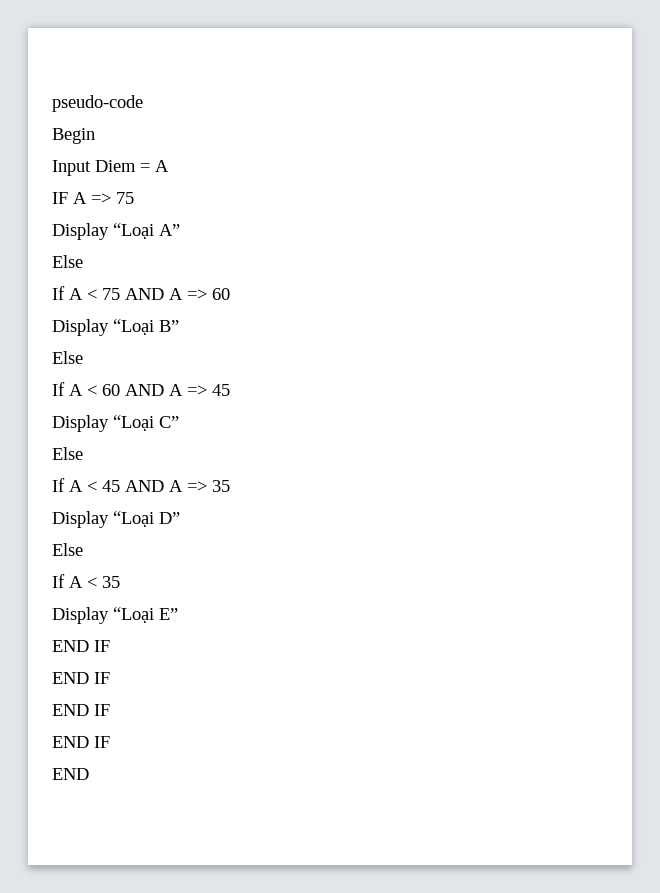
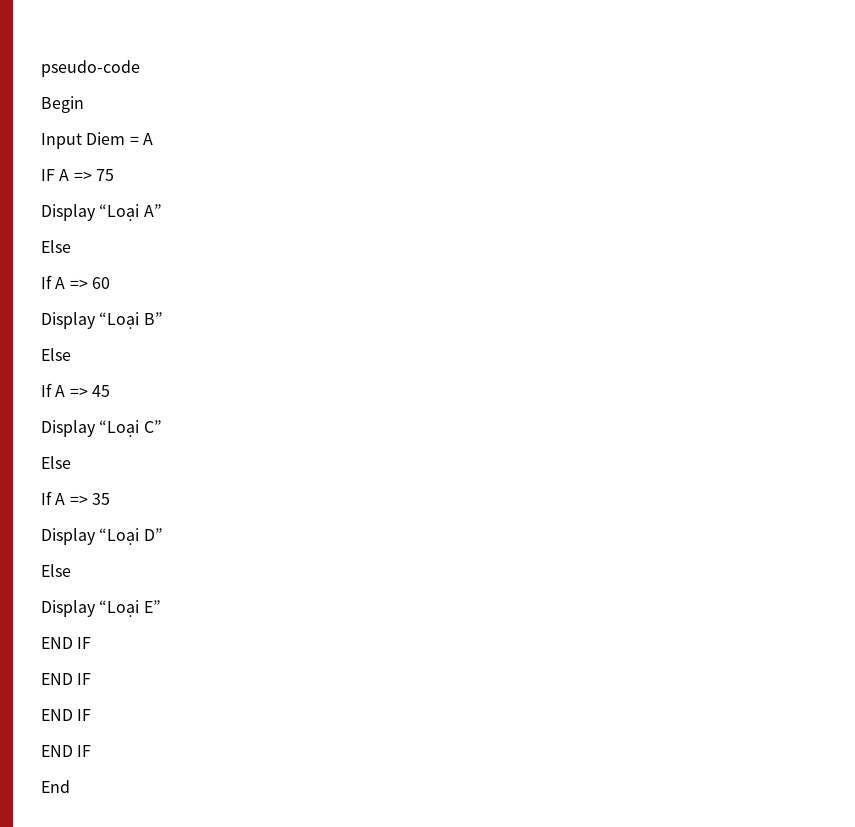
[87,288,183,300] < 75 AND A -> (66, 283) none
[87,384,183,396] < 60 AND A -> (66, 391) none
[87,480,183,492] < 45 AND A -> (66, 499) none
[52,574,120,588] // If A < 35 -> (71, 570) none
[52,768,89,780] END -> [41,780,70,793] End

